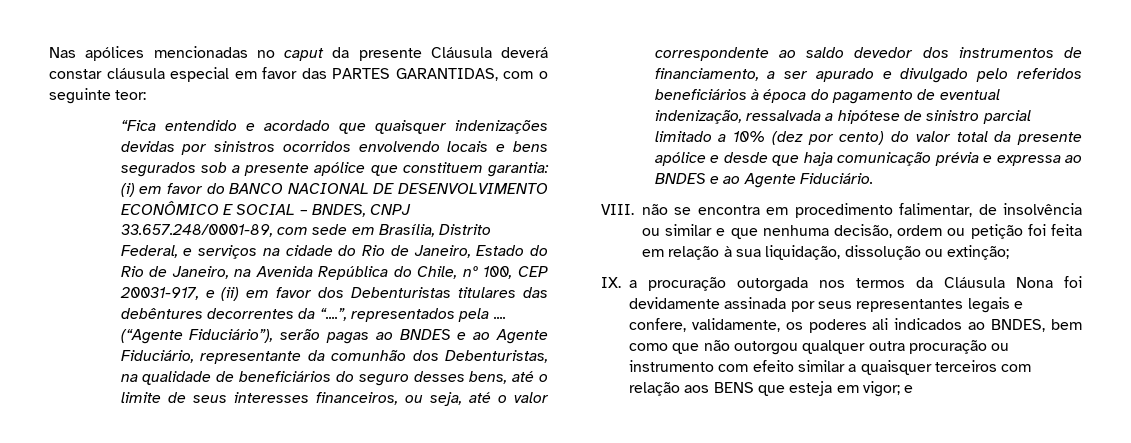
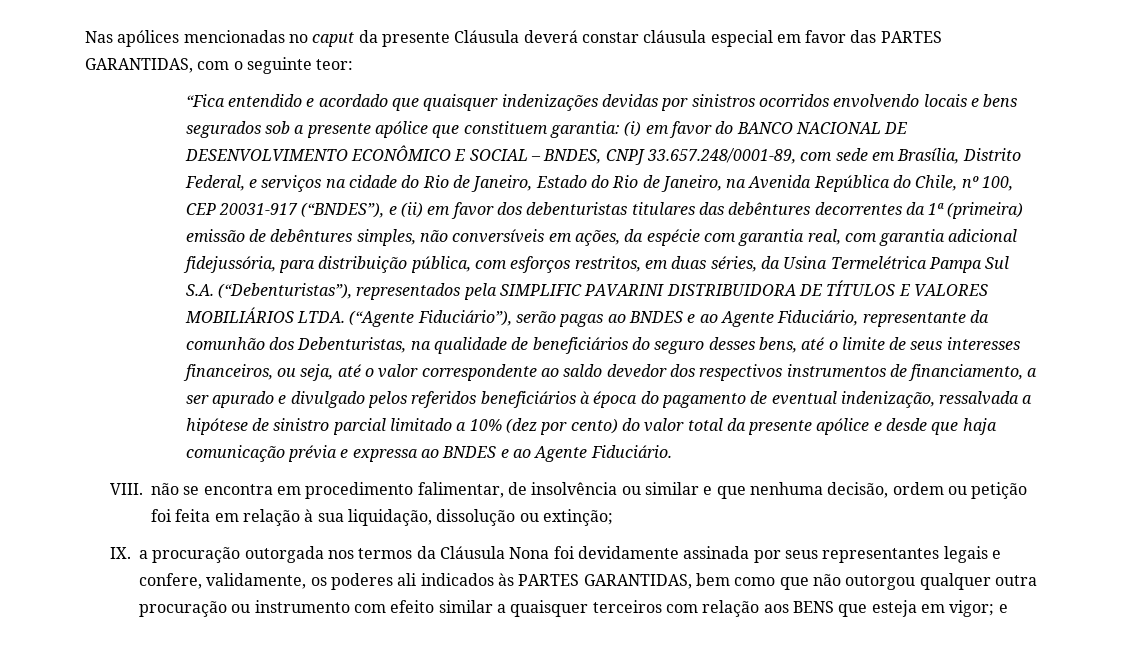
[119,287,199,300] 20031-917, -> [219,202,385,218] 20031-917 (“BNDES”),
[351,287,452,298] Debenturistas -> [526,202,628,215] debenturistas
[319,308,506,322] “....”, representados pela .... -> [928,202,1024,219] [185,229,1018,246] [182,256,1010,273] [185,280,988,300] [184,307,346,323] 1ª (primeira) emissão de debêntures simples, não conversíveis em ações, da espécie com garantia real, com garantia adicional fidejussória, para distribuição pública, com esforços restritos, em duas séries, da Usina Termelétrica Pampa Sul S.A. (“Debenturistas”), representados pela SIMPLIFIC PAVARINI DISTRIBUIDORA DE TÍTULOS E VALORES MOBILIÁRIOS LTDA.
(949, 52) none -> [699,364,783,381] respectivos
[976,68,1009,82] pelo -> [367,391,407,408] pelos
[968,319,1046,332] ao BNDES, -> [498,573,692,589] às PARTES GARANTIDAS,

